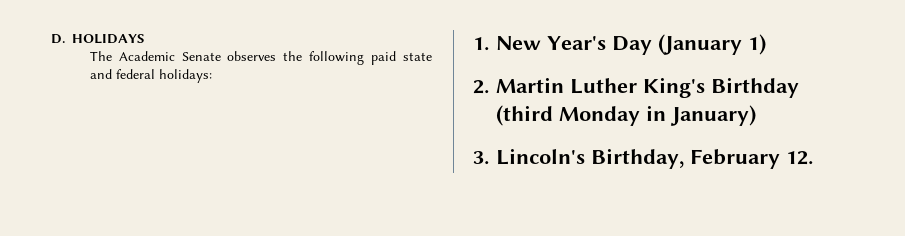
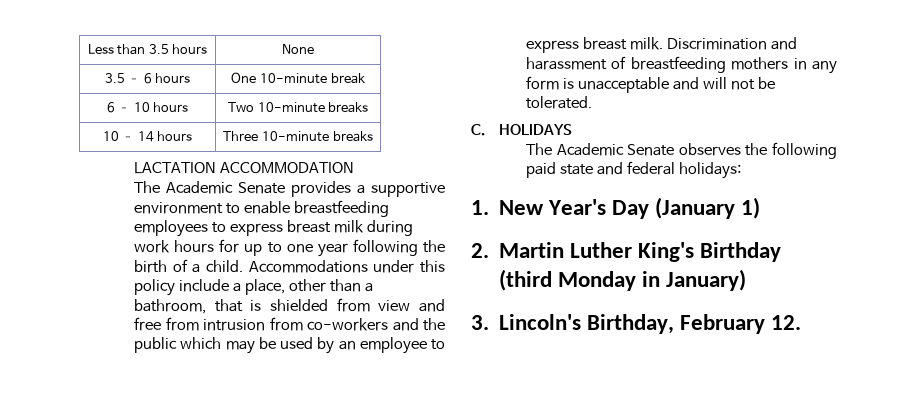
[51,34,65,44] D. -> [87,44,208,55] [282,44,314,54] [104,73,191,84] [231,72,365,84] [106,102,189,113] [227,102,369,113] [102,131,193,142] [223,131,373,142] [134,162,354,174] [134,181,446,197] [134,200,389,217] [134,220,413,237] [134,239,445,257] [134,259,445,273] [134,279,373,296] [134,298,446,314] [134,317,445,331] [134,337,446,354] [526,37,797,53] [526,56,837,74] [526,76,775,93] [526,96,593,109] [471,124,485,136] Less than 3.5 hours | None // 3.5 – 6 hours | One 10-minute break // 6 – 10 hours | Two 10-minute breaks // 10 – 14 hours | Three 10-minute breaks // LACTATION ACCOMMODATION // The Academic Senate provides a supportive environment to enable breastfeeding employees to express breast milk during work hours for up to one year following the birth of a child. Accommodations under this policy include a place, other than a bathroom, that is shielded from view and free from intrusion from co-workers and the public which may be used by an employee to express breast milk. Discrimination and harassment of breastfeeding mothers in any form is unacceptable and will not be tolerated. // C.

